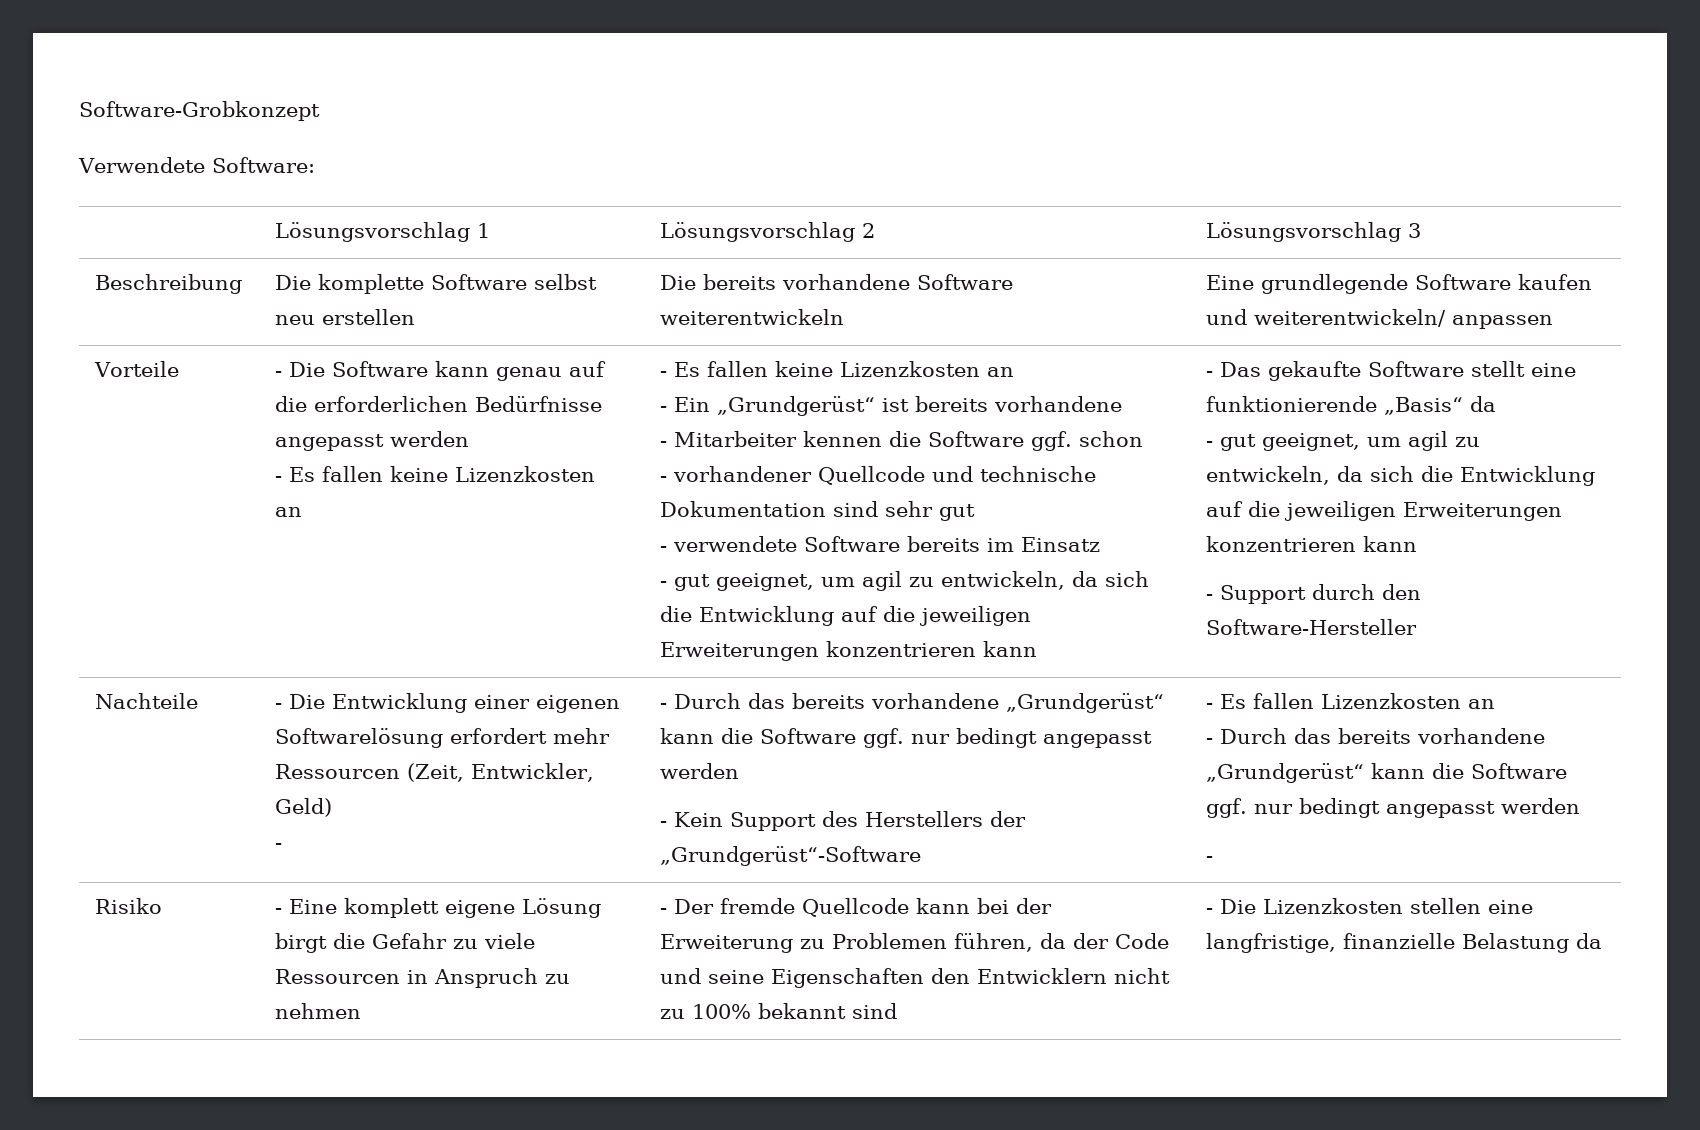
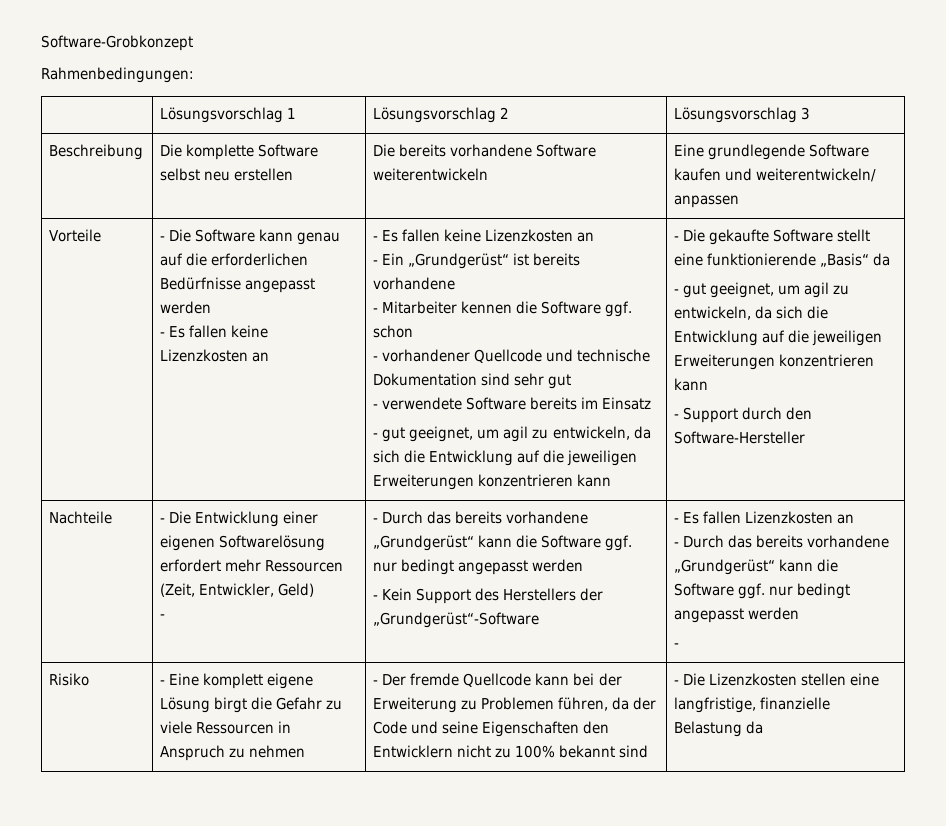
[78,157,315,173] Verwendete Software: -> [41,67,194,83] Rahmenbedingungen:
[1220,362,1262,377] Das -> [683,229,706,242] Die

